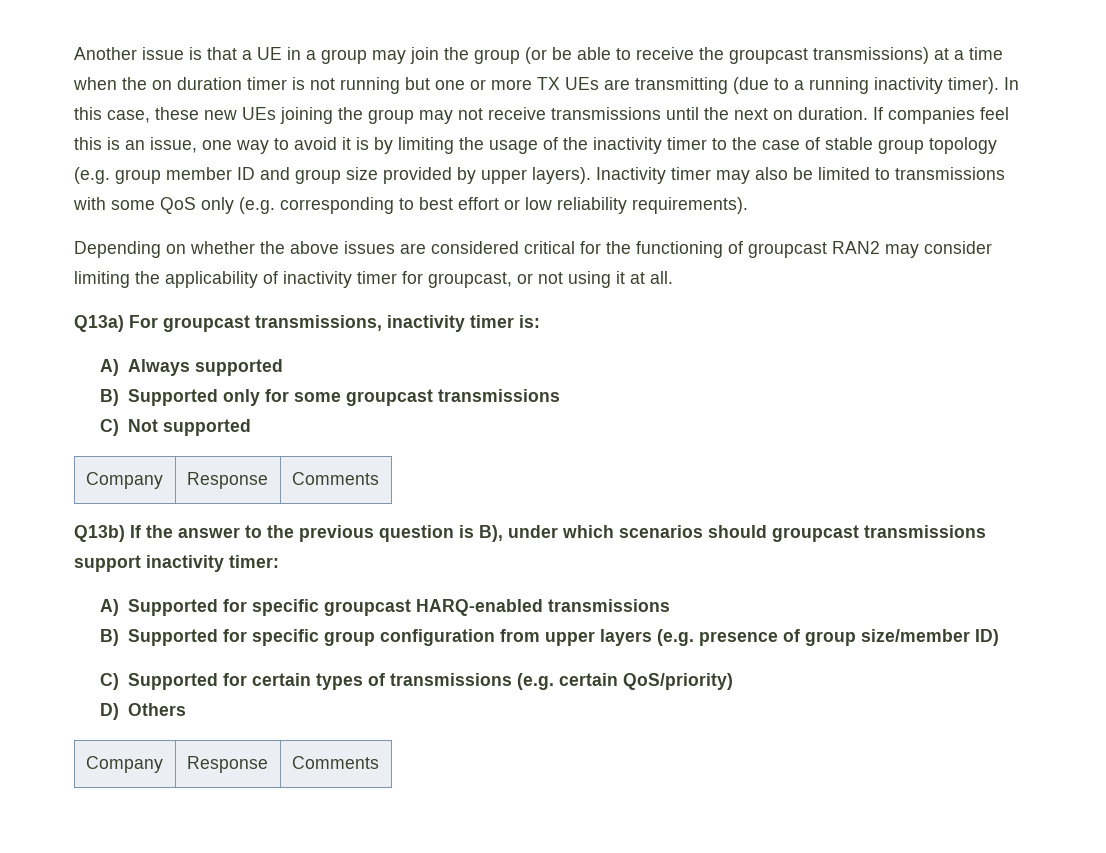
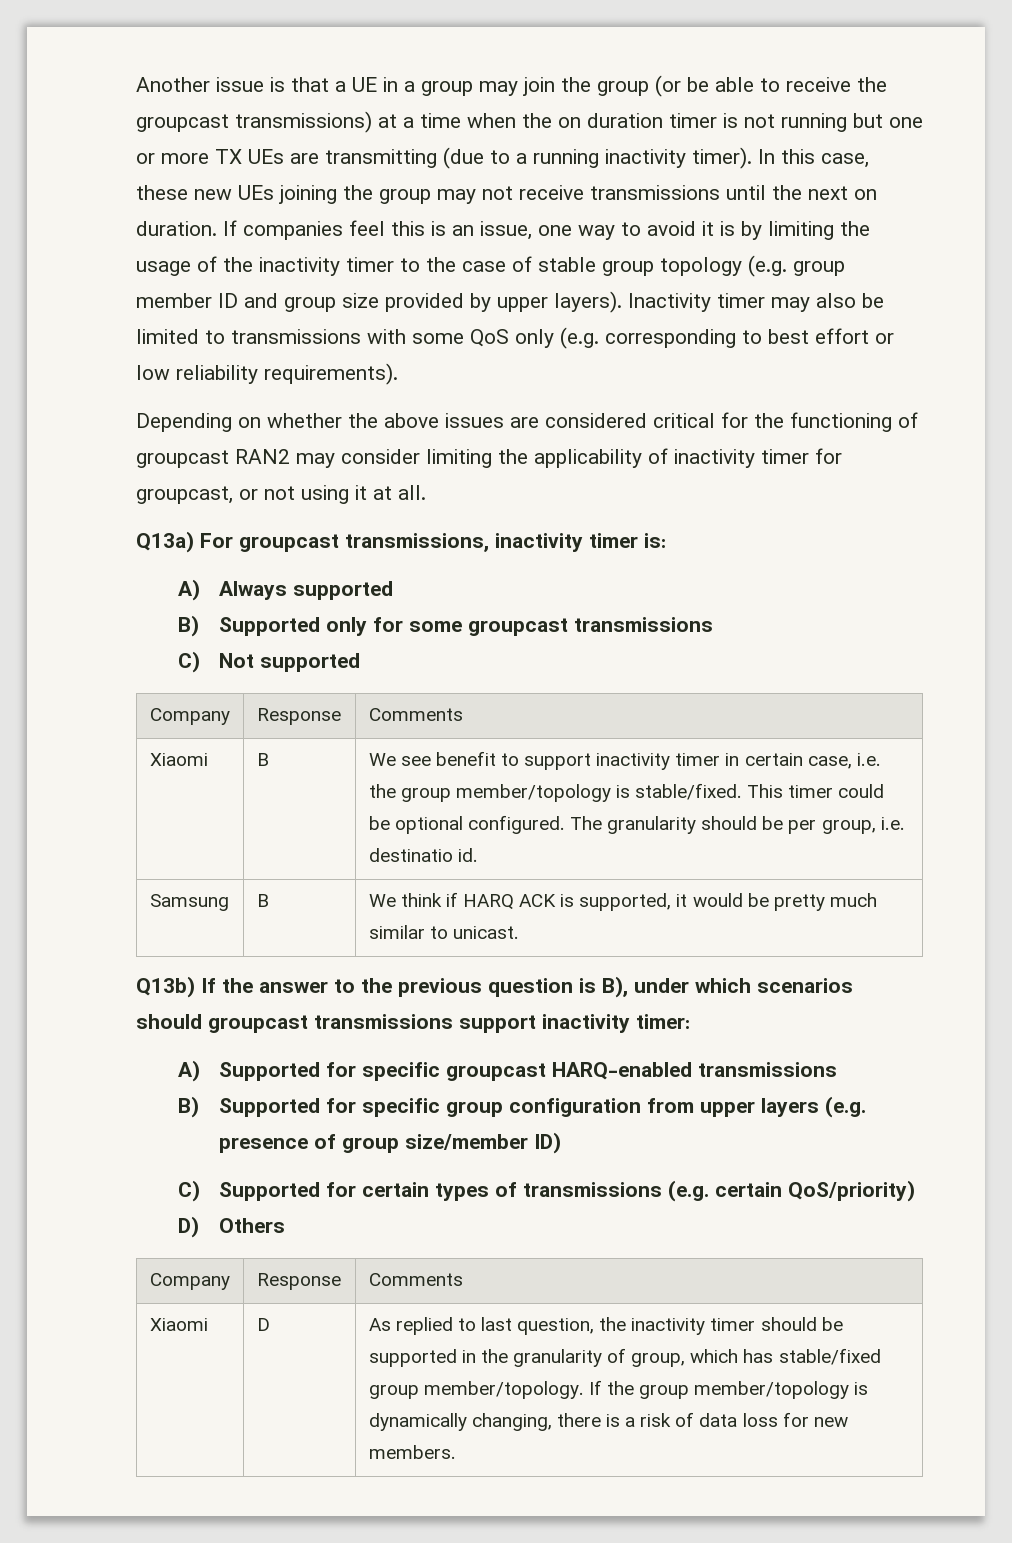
(379, 478) none -> [149,753,208,766] [256,753,269,766] [368,751,881,770] [368,783,885,802] [368,815,905,834] [368,848,478,862] [149,894,229,911] [256,894,269,907] [368,892,877,911] [368,925,519,939] // Xiaomi | B | We see benefit to support inactivity timer in certain case, i.e. the group member/topology is stable/fixed. This timer could be optional configured. The granularity should be per group, i.e. destinatio id. // Samsung | B | We think if HARQ ACK is supported, it would be pretty much similar to unicast.
(379, 762) none -> [149,1318,208,1331] [256,1318,270,1331] [368,1317,843,1335] [368,1348,881,1367] [368,1380,869,1399] [368,1412,848,1431] [368,1445,456,1459] // Xiaomi | D | As replied to last question, the inactivity timer should be supported in the granularity of group, which has stable/fixed group member/topology. If the group member/topology is dynamically changing, there is a risk of data loss for new members.

